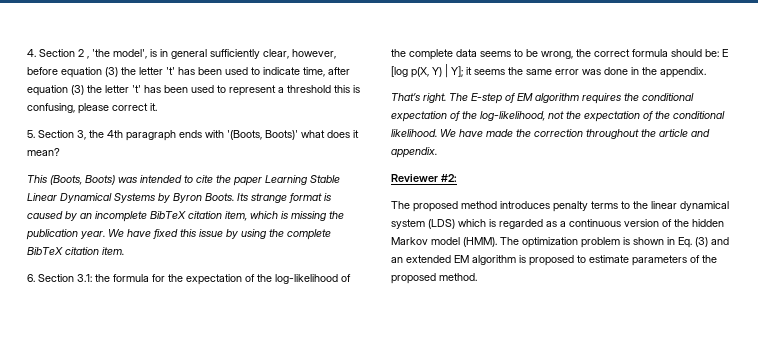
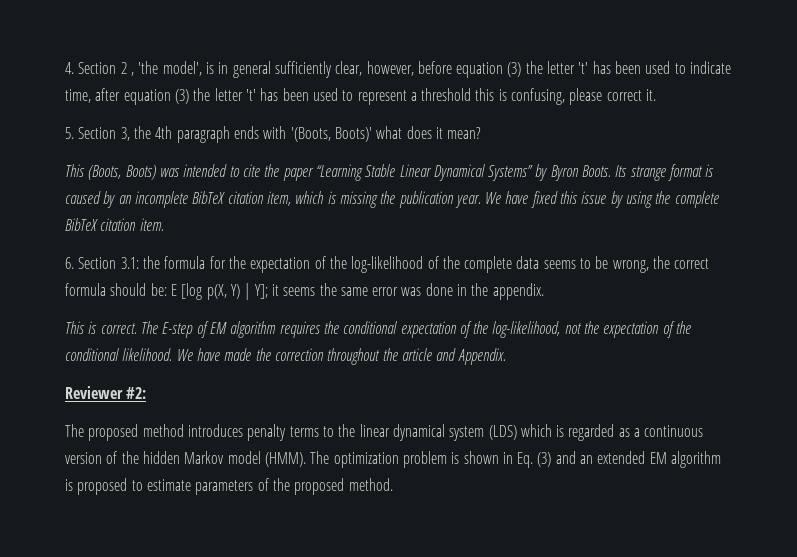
[265,175,307,185] Learning -> [315,164,363,181] “Learning
[114,193,155,203] Systems -> [488,165,534,181] Systems”
[391,93,446,103] That’s right. -> [65,321,137,334] This is correct.
[391,147,437,158] appendix. -> [457,348,506,365] Appendix.

